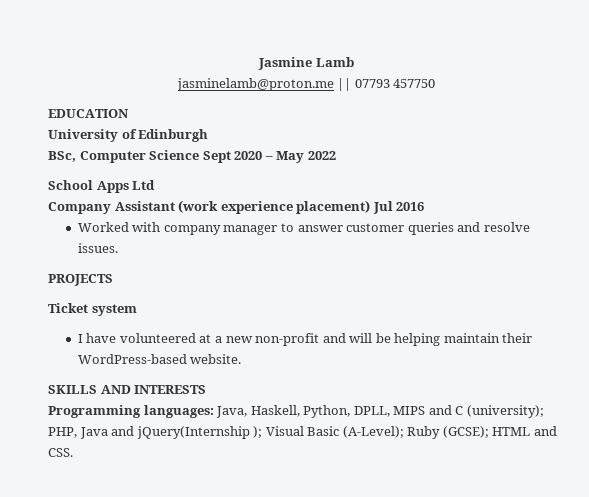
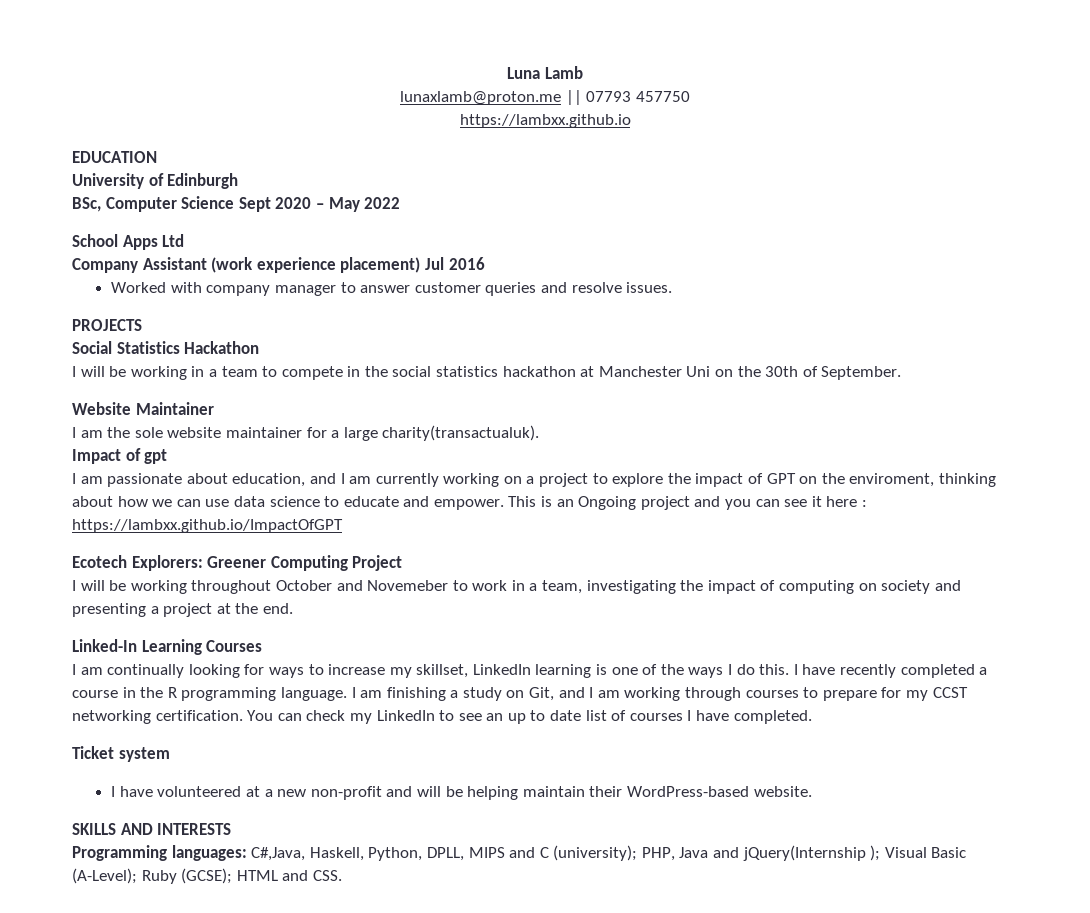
[258,57,313,70] Jasmine -> [507,67,541,79] Luna
[176,78,334,91] jasminelamb@proton.me -> [400,91,562,105] lunaxlamb@proton.me
(436, 83) none -> [459,114,631,128] // https://lambxx.github.io
(113, 280) none -> [72,341,260,354] [72,366,902,380] [72,402,214,415] [72,425,540,441] [72,448,168,464] [72,473,996,487] [72,496,867,510] [72,519,343,533] [72,555,403,571] [72,580,961,594] [72,603,293,617] [72,639,263,655] [72,664,988,678] [72,687,968,701] [72,710,812,724] // Social Statistics Hackathon // I will be working in a team to compete in the social statistics hackathon at Manchester Uni on the 30th of September. // Website Maintainer // I am the sole website maintainer for a large charity(transactualuk). // Impact of gpt // I am passionate about education, and I am currently working on a project to explore the impact of GPT on the enviroment, thinking about how we can use data science to educate and empower. This is an Ongoing project and you can see it here : https://lambxx.github.io/ImpactOfGPT // Ecotech Explorers: Greener Computing Project // I will be working throughout October and Novemeber to work in a team, investigating the impact of computing on society and presenting a project at the end. // Linked-In Learning Courses // I am continually looking for ways to increase my skillset, LinkedIn learning is one of the ways I do this. I have recently completed a course in the R programming language. I am finishing a study on Git, and I am working through courses to prepare for my CCST networking certification. You can check my LinkedIn to see an up to date list of courses I have completed.
[216,406,248,418] Java, -> [251,847,306,861] C#,Java,

